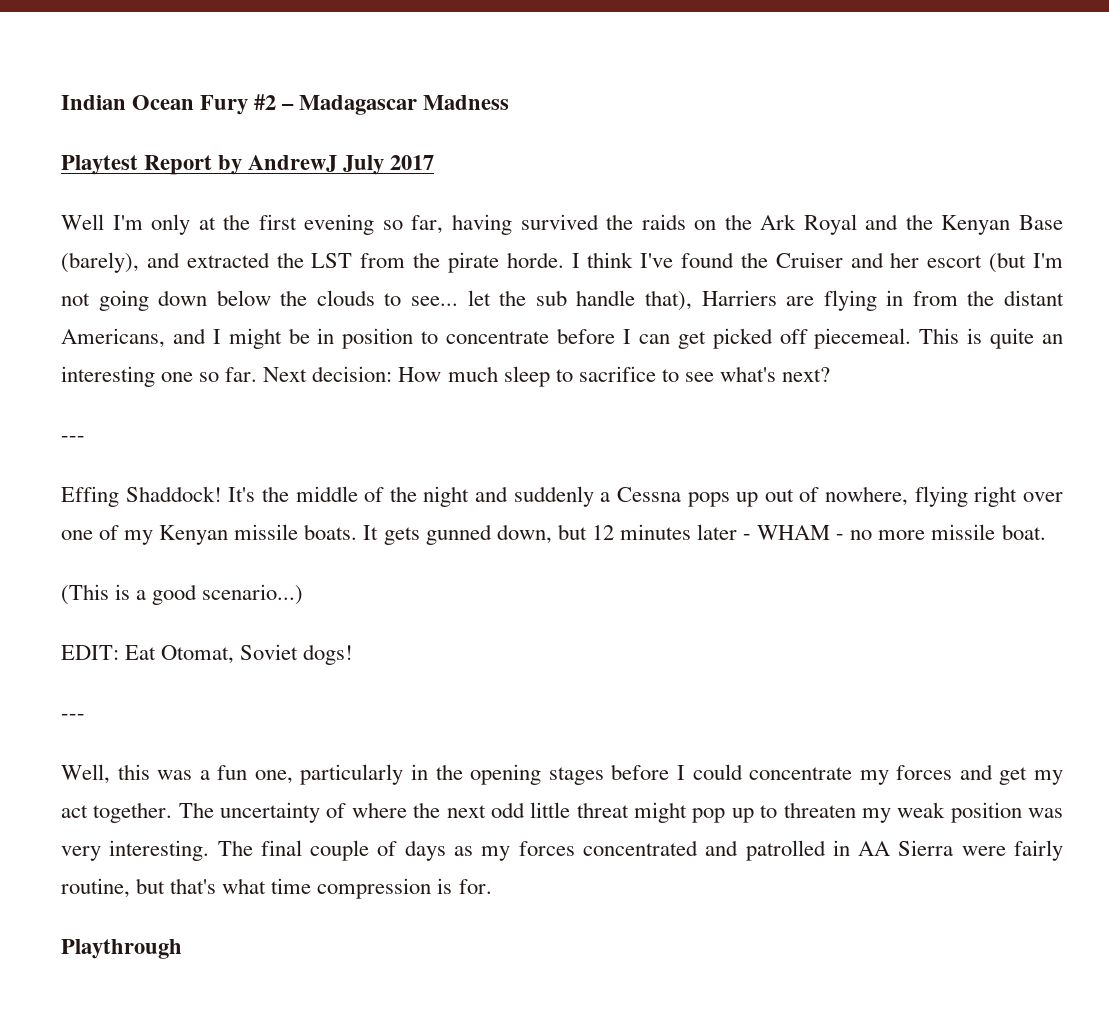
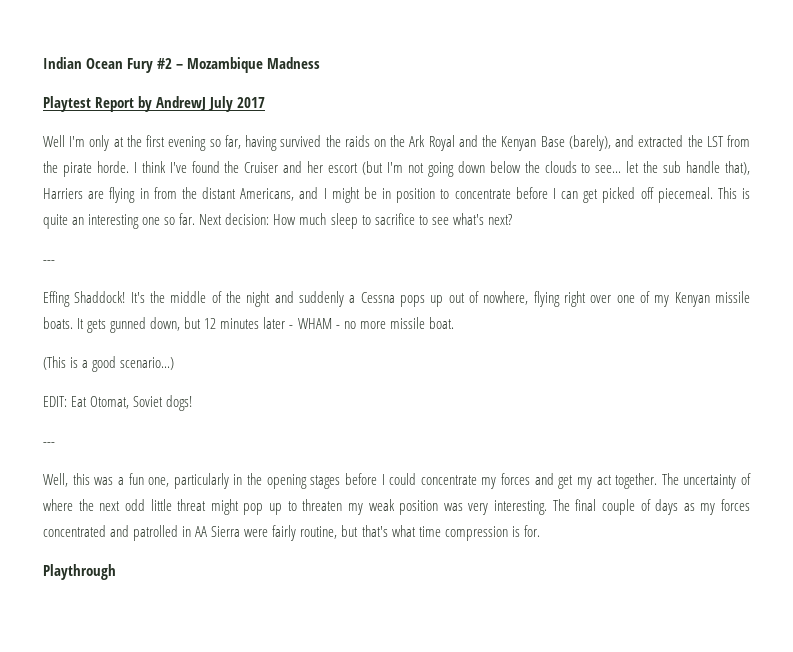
[299,95,418,115] Madagascar -> [187,57,264,73] Mozambique

